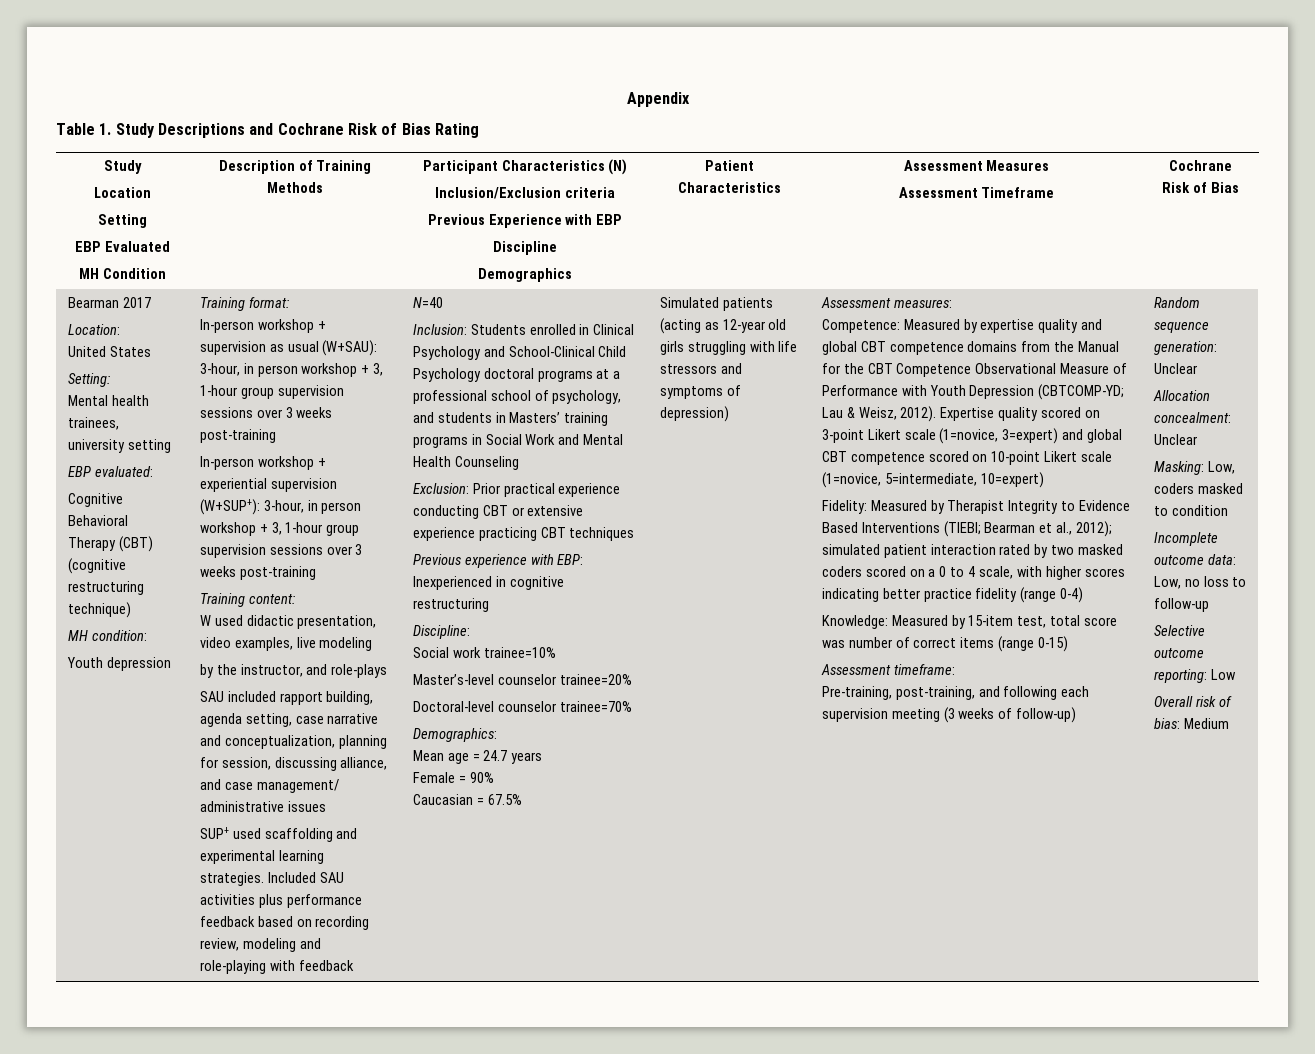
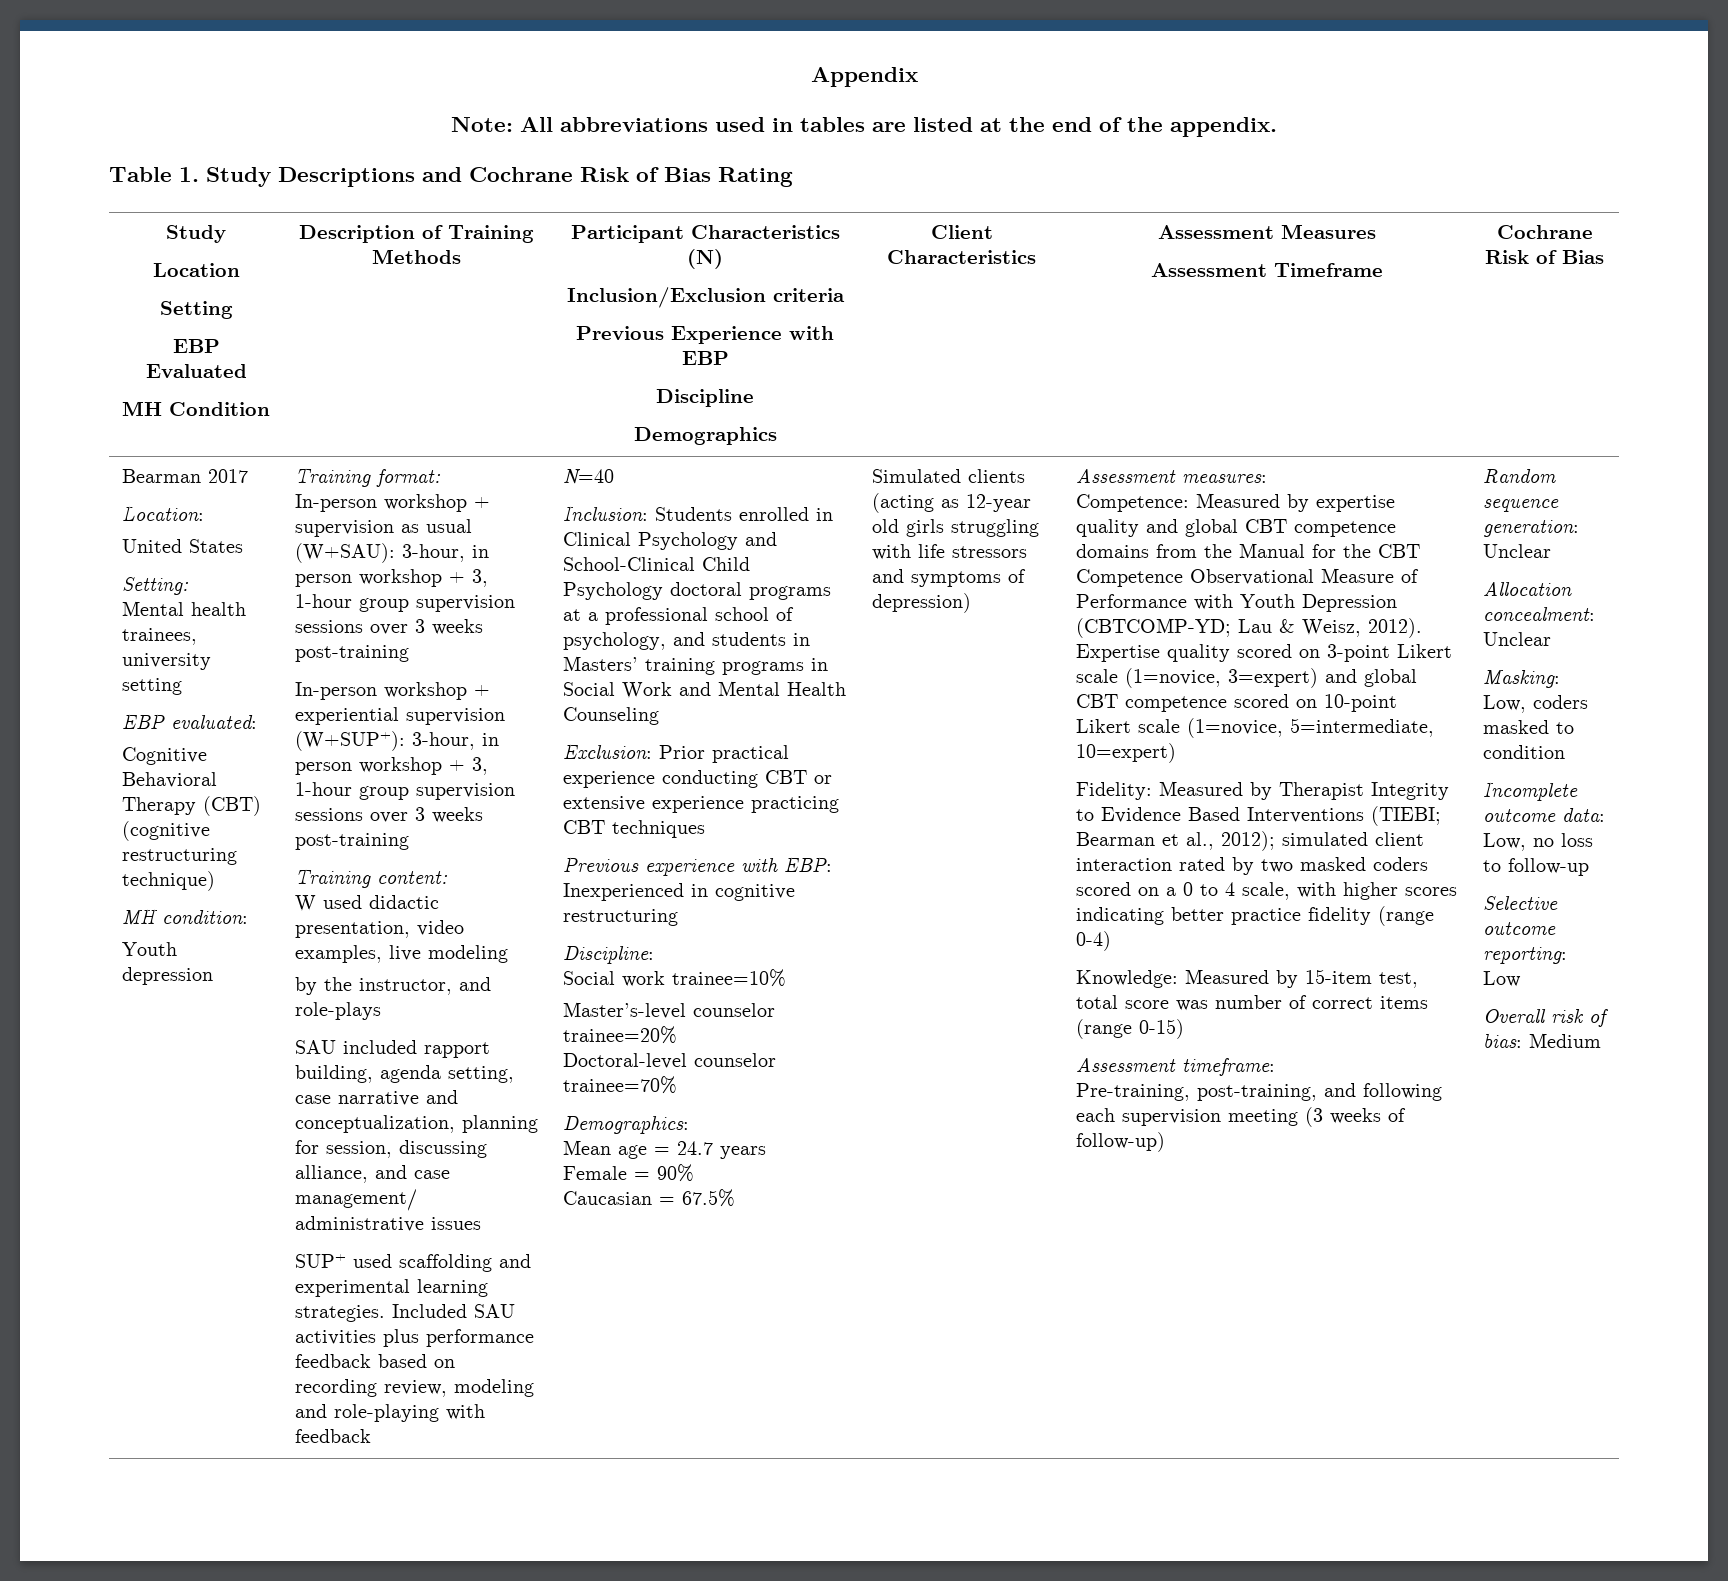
(690, 99) none -> [451,117,1277,137] // Note: All abbreviations used in tables are listed at the end of the appendix.
[705,160,754,171] Patient -> [930,225,993,239] Client
[722,297,773,311] patients -> [967,469,1025,483] clients
[883,544,927,558] patient -> [1374,832,1424,846] client

